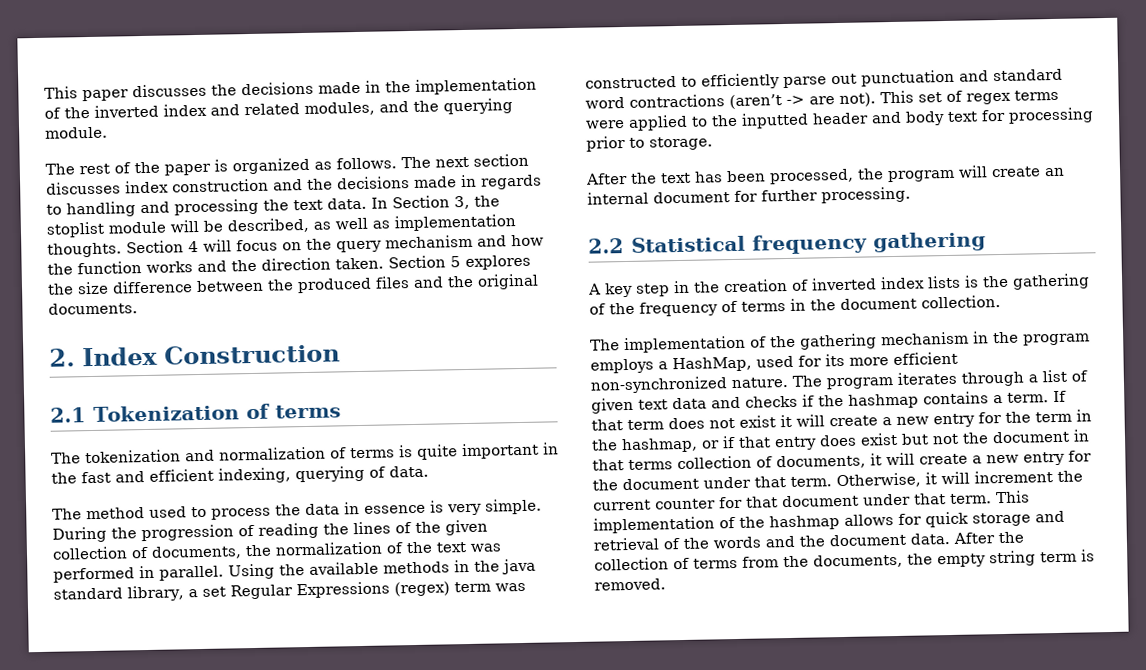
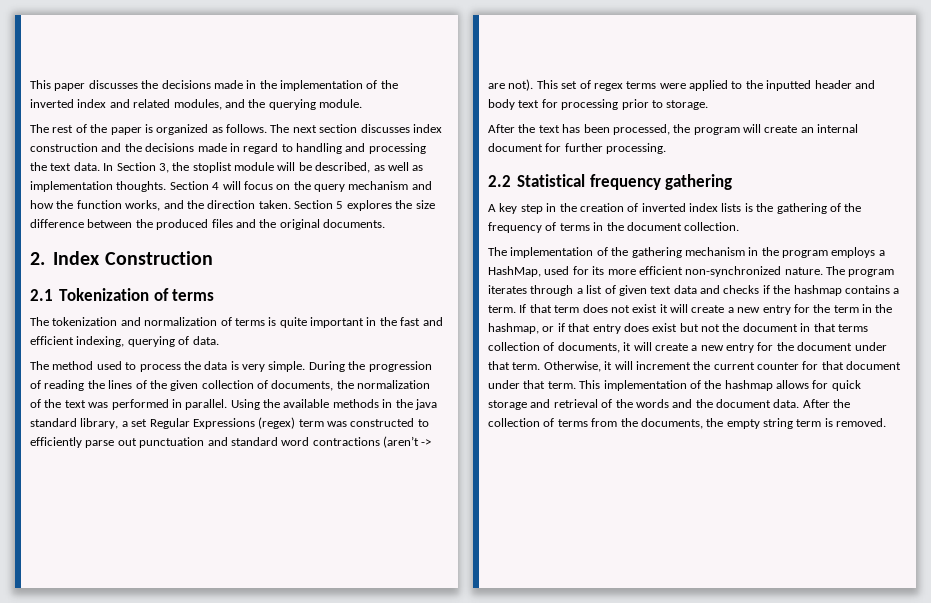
[481,174,542,190] regards -> [243,143,279,154] regard
[146,261,193,273] works -> [125,200,161,211] works,
[344,502,426,515] in essence -> (228, 365) none

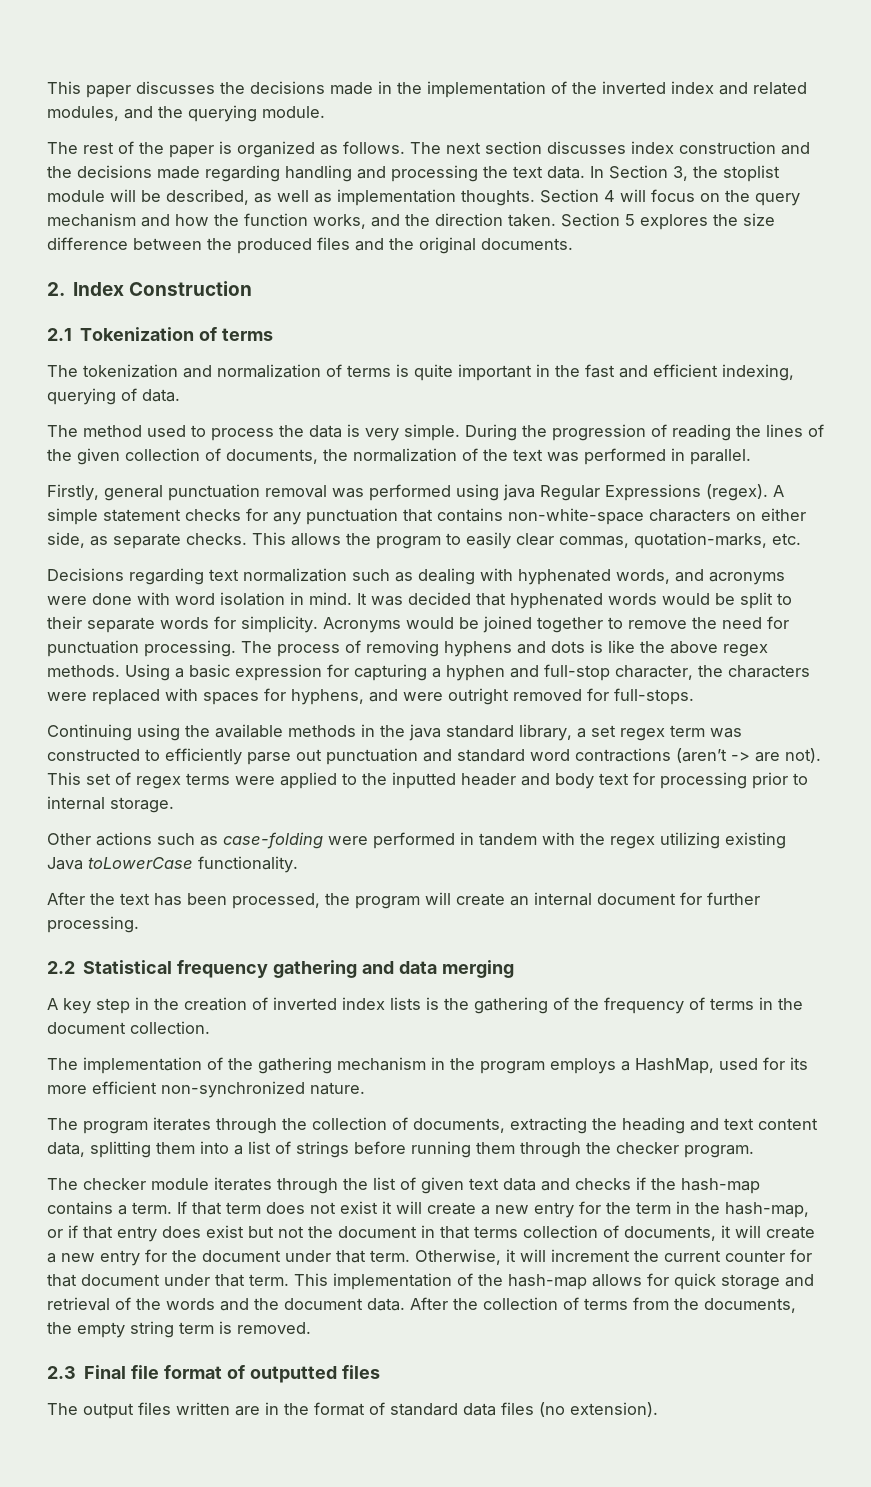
[229,143,293,154] in regard to -> [205,165,280,182] regarding
[230,399,260,410] Using -> [47,484,784,501] [47,508,806,525] [47,532,801,549] [47,568,785,585] [47,592,792,609] [47,616,789,633] [47,640,768,657] [47,664,810,681] [47,688,694,705] [47,724,180,741] // Firstly, general punctuation removal was performed using java Regular Expressions (regex). A simple statement checks for any punctuation that contains non-white-space characters on either side, as separate checks. This allows the program to easily clear commas, quotation-marks, etc. // Decisions regarding text normalization such as dealing with hyphenated words, and acronyms were done with word isolation in mind. It was decided that hyphenated words would be split to their separate words for simplicity. Acronyms would be joined together to remove the need for punctuation processing. The process of removing hyphens and dots is like the above regex methods. Using a basic expression for capturing a hyphen and full-stop character, the characters were replaced with spaces for hyphens, and were outright removed for full-stops. // Continuing using
[149,417,296,429] Regular Expressions (regex) -> [620,728,665,741] regex
(663, 104) none -> [47,796,105,810] internal
(709, 105) none -> [47,832,786,849] [47,856,298,873] // Other actions such as case-folding were performed in tandem with the regex utilizing existing Java toLowerCase functionality.
(733, 182) none -> [361,960,514,978] and data merging
(823, 271) none -> (365, 1088) //
[576,288,583,294] a -> [282,1117,818,1134] [47,1141,754,1158] [47,1177,368,1194] the collection of documents, extracting the heading and text content data, splitting them into a list of strings before running them through the checker program. // The checker module iterates through the
[793,285,842,296] hashmap -> [681,1178,760,1194] hash-map
[488,323,539,334] hashmap, -> [725,1202,809,1218] hash-map,
[724,380,773,391] hashmap -> [508,1274,587,1290] hash-map
(887, 422) none -> [47,1365,380,1383] [47,1402,658,1419] // 2.3 Final file format of outputted files // The output files written are in the format of standard data files (no extension).

